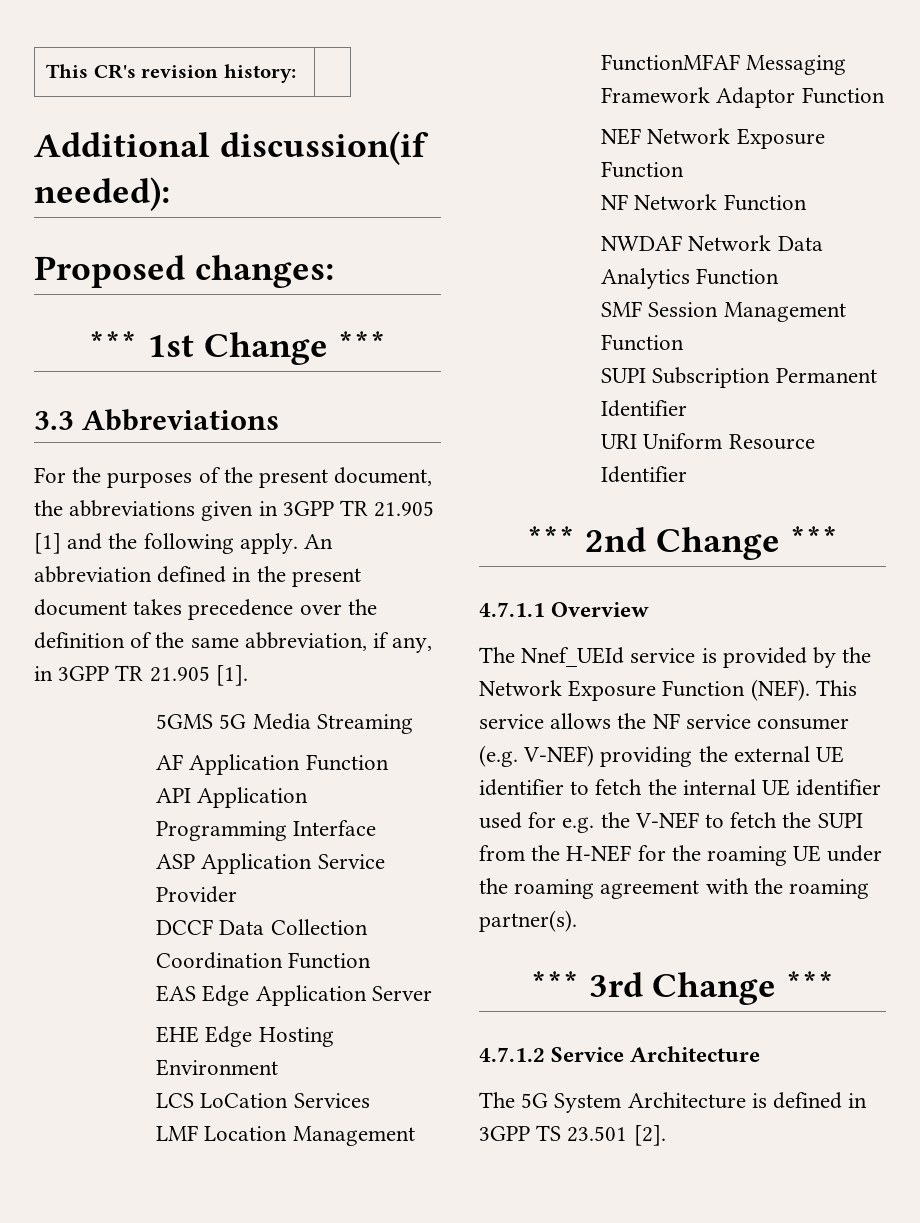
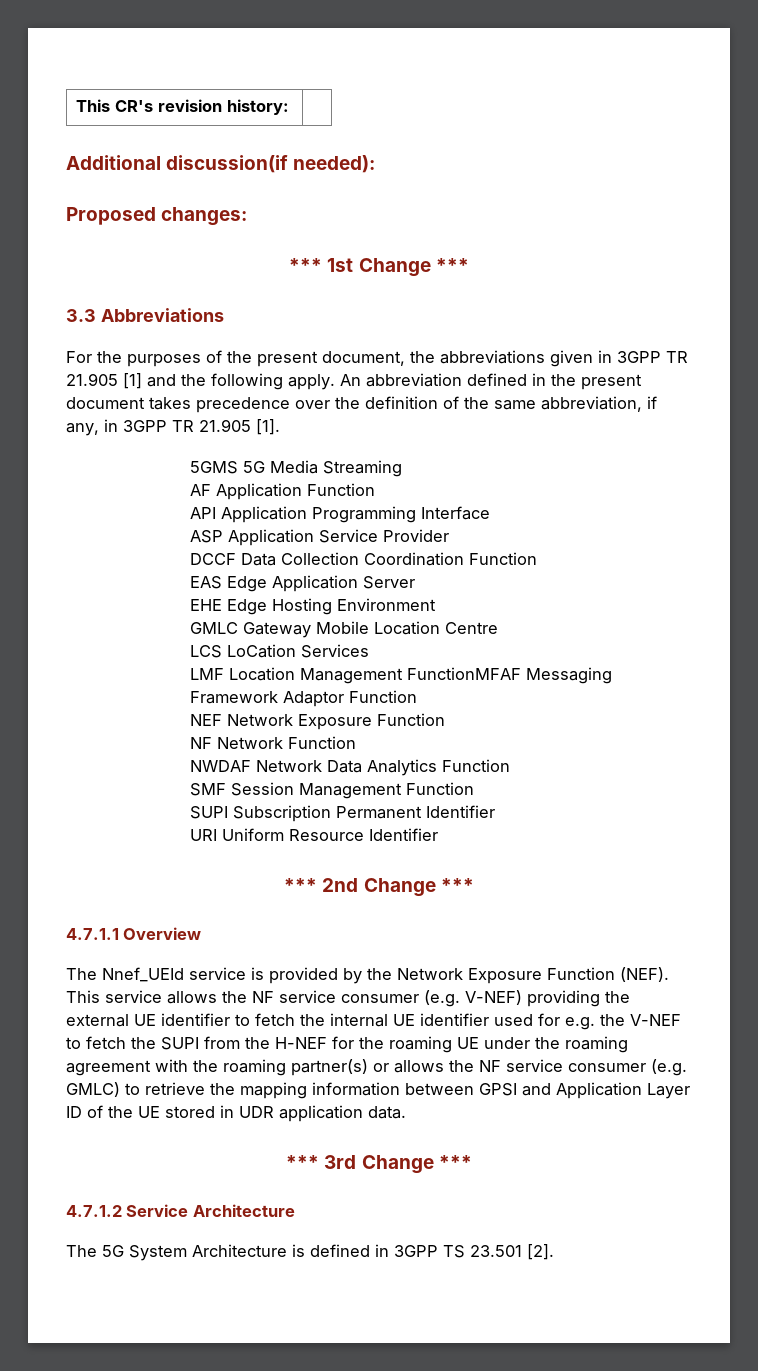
(279, 1067) none -> [190,621,499,638] // GMLC Gateway Mobile Location Centre
[479,910,577,932] partner(s). -> [291,1059,687,1076] [66,1082,690,1099] [66,1105,406,1122] partner(s) or allows the NF service consumer (e.g. GMLC) to retrieve the mapping information between GPSI and Application Layer ID of the UE stored in UDR application data.

